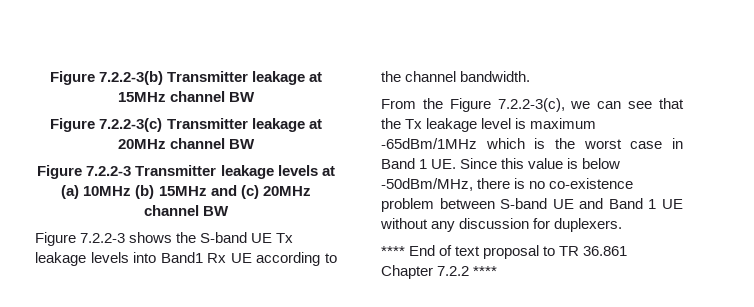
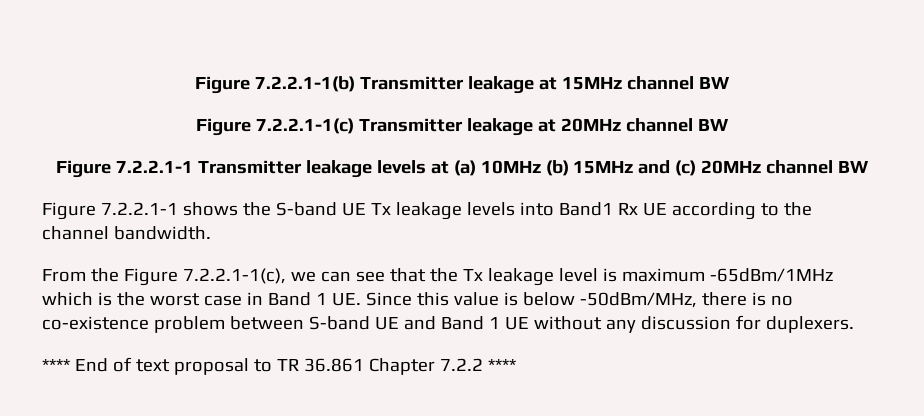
[49,71,163,85] Figure 7.2.2-3(b) -> [195,76,356,94] Figure 7.2.2.1-1(b)
[99,118,163,132] 7.2.2-3(c) -> [256,118,355,134] 7.2.2.1-1(c)
[86,166,132,176] 7.2.2-3 -> [115,160,193,173] 7.2.2.1-1
[80,233,126,243] 7.2.2-3 -> [100,202,178,215] 7.2.2.1-1
[497,98,565,112] 7.2.2-3(c), -> [182,268,286,284] 7.2.2.1-1(c),

